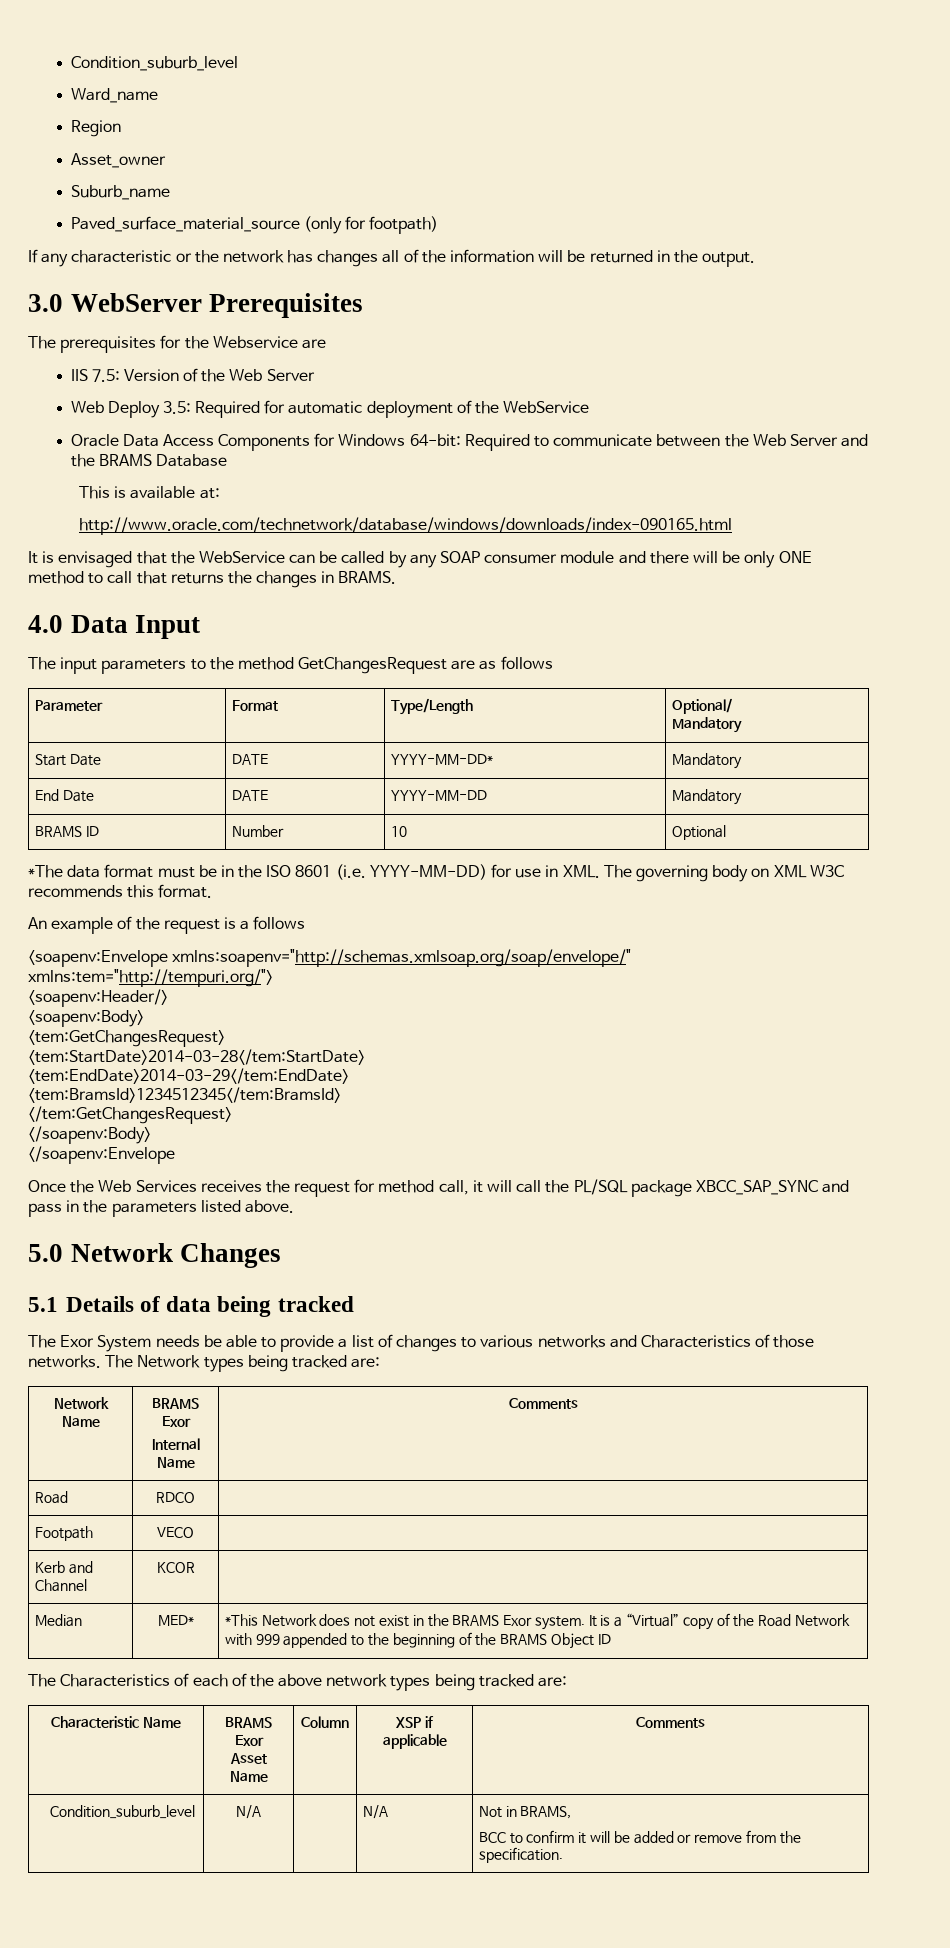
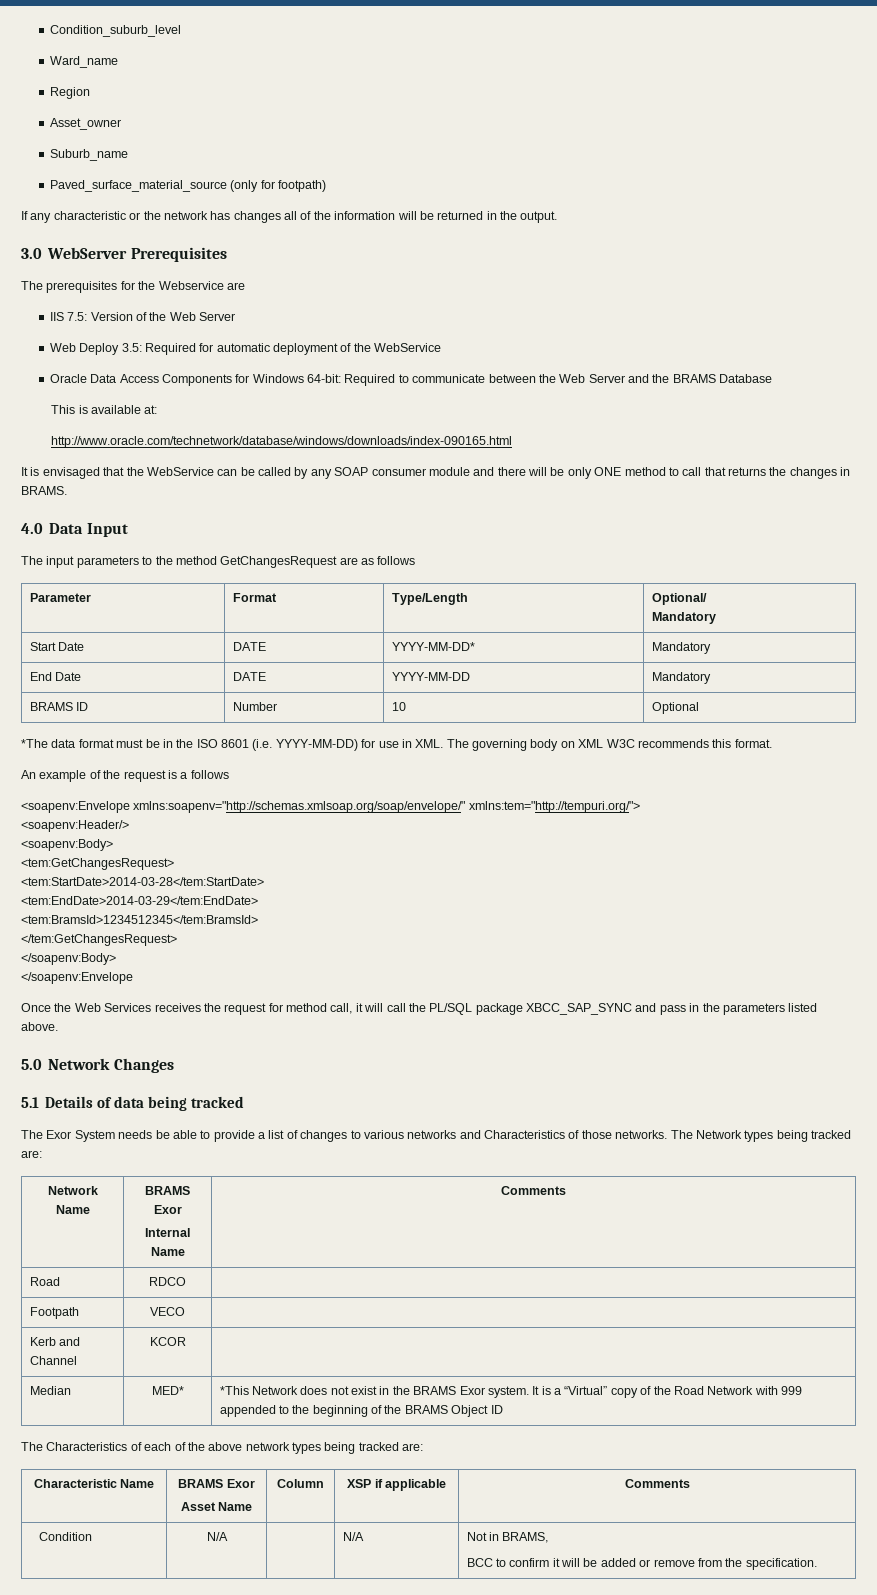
[50,1805,196,1819] Condition_suburb_level -> [38,1532,92,1541] Condition

